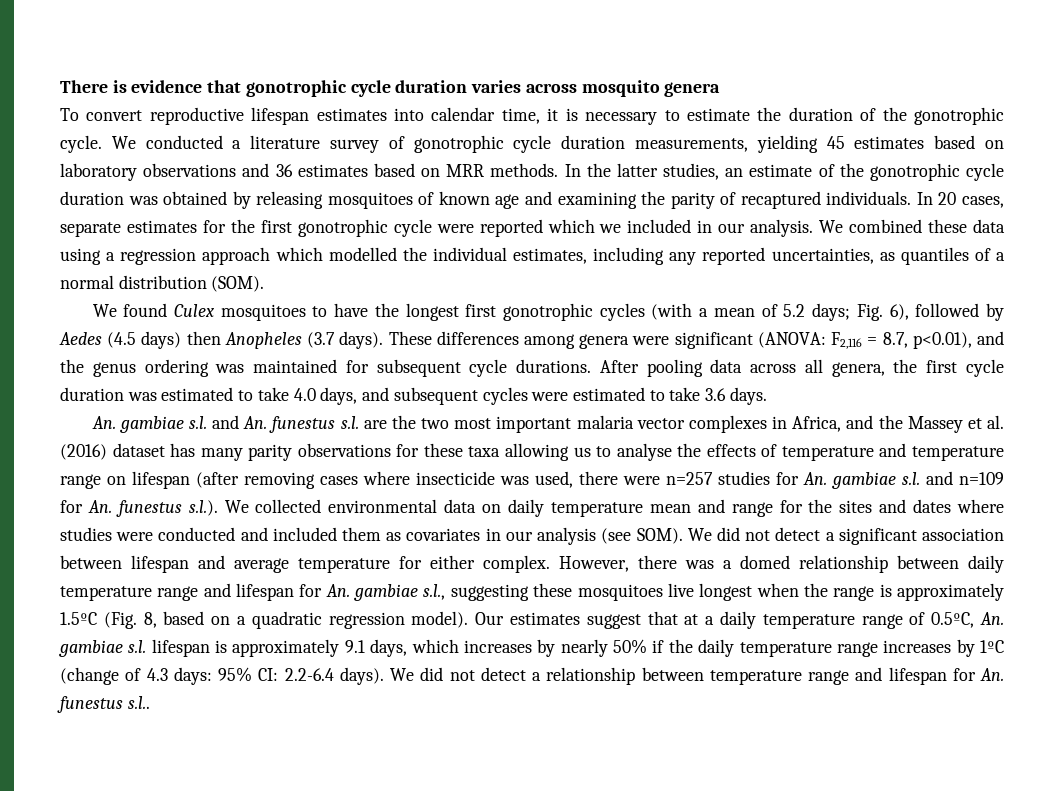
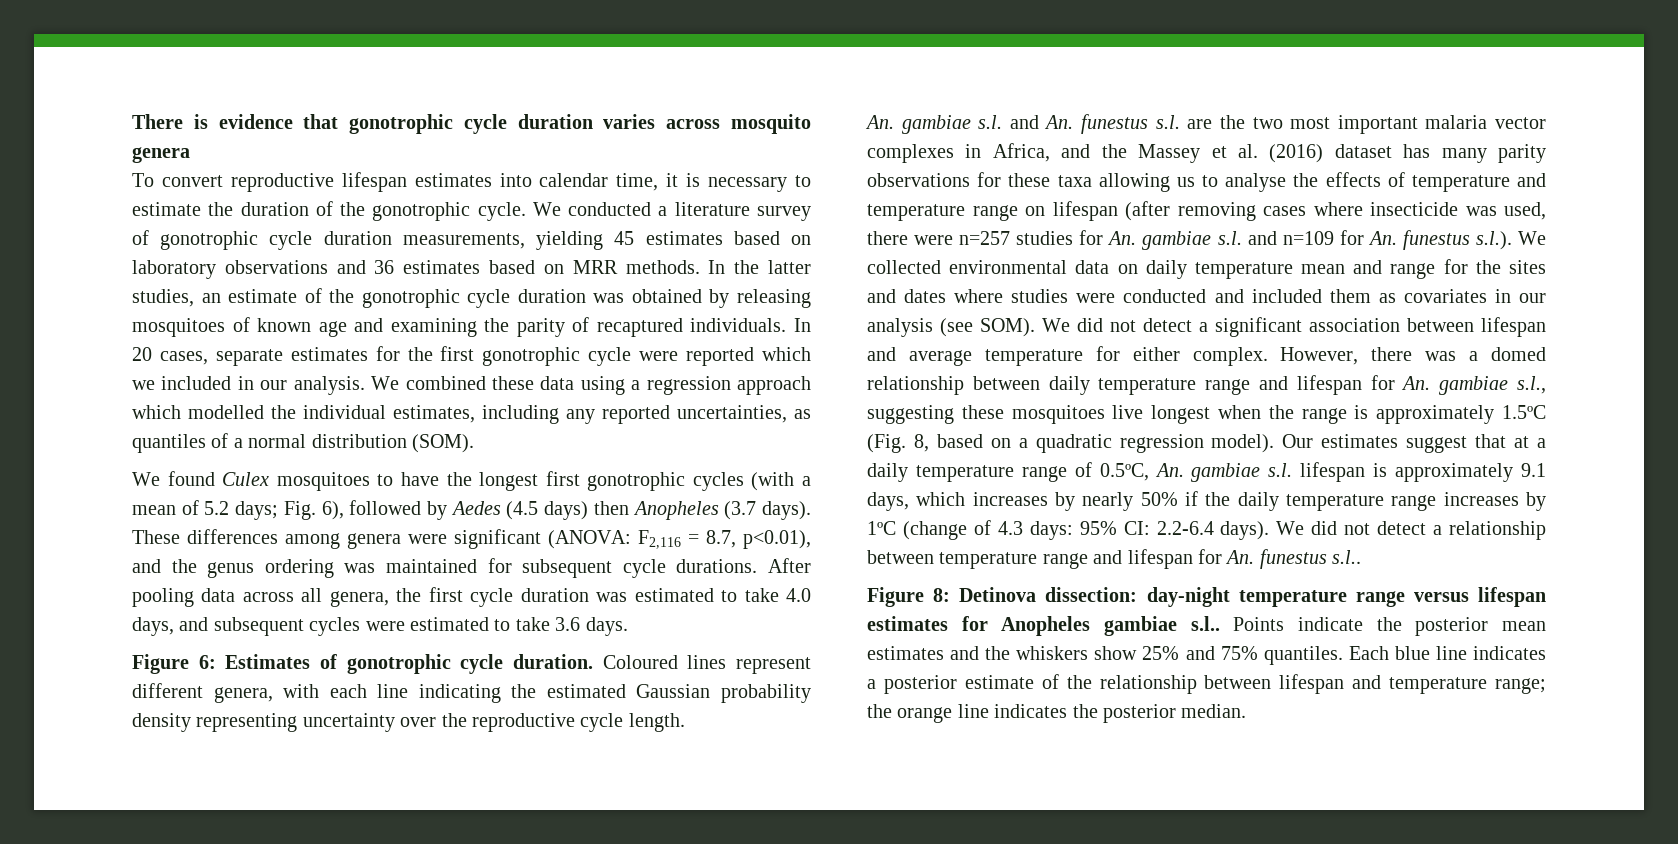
(767, 396) none -> [132,654,811,674] [132,683,811,703] [132,713,685,732] // Figure 6: Estimates of gonotrophic cycle duration. Coloured lines represent different genera, with each line indicating the estimated Gaussian probability density representing uncertainty over the reproductive cycle length.
(150, 702) none -> [867,587,1546,607] [867,616,1546,636] [867,646,1546,665] [867,674,1546,694] [867,704,1247,723] // Figure 8: Detinova dissection: day-night temperature range versus lifespan estimates for Anopheles gambiae s.l.. Points indicate the posterior mean estimates and the whiskers show 25% and 75% quantiles. Each blue line indicates a posterior estimate of the relationship between lifespan and temperature range; the orange line indicates the posterior median.

